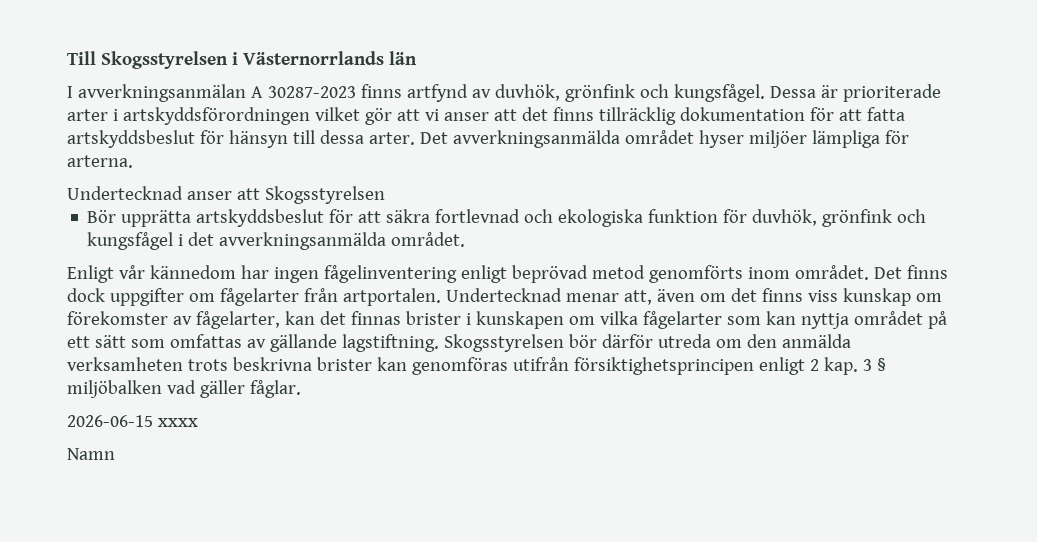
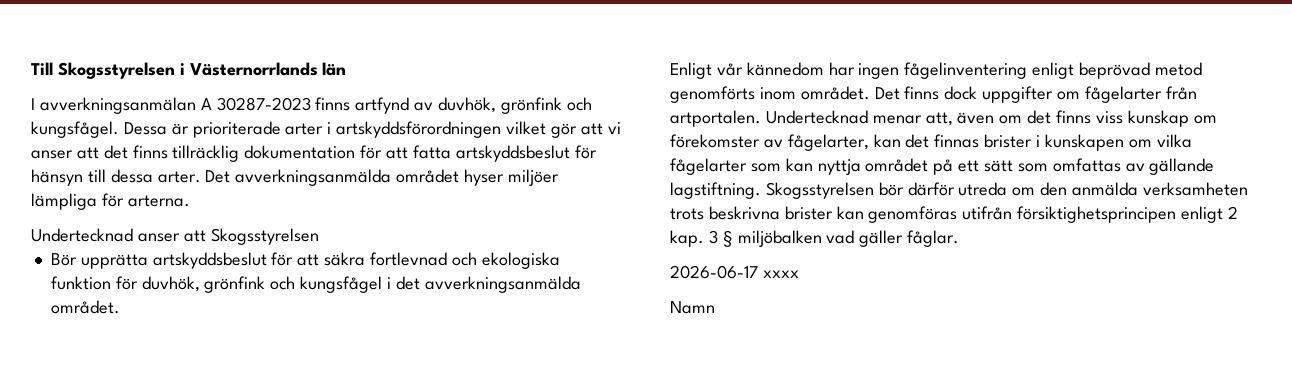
[67,415,153,427] 2026-06-15 -> [670,265,758,279] 2026-06-17

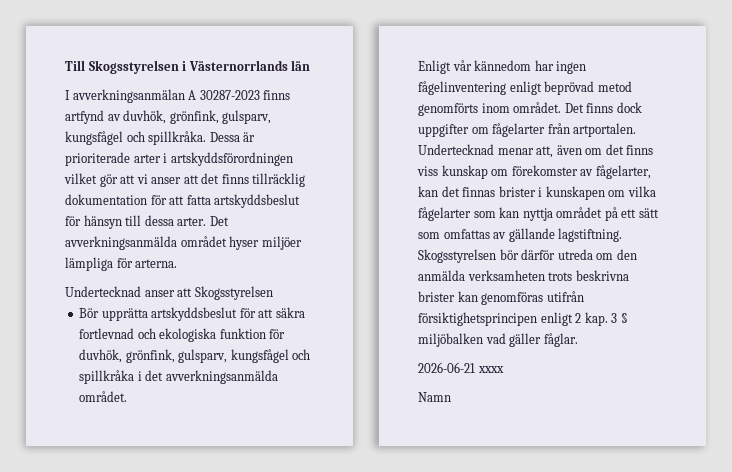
[500,97,592,114] [31,121,119,138] grönfink och kungsfågel. -> [169,110,272,124] [65,131,207,145] grönfink, gulsparv, kungsfågel och spillkråka.
[204,276,383,293] grönfink och kungsfågel -> [125,349,311,363] [79,370,135,384] grönfink, gulsparv, kungsfågel och spillkråka
[670,265,758,279] 2026-06-17 -> [418,362,475,373] 2026-06-21

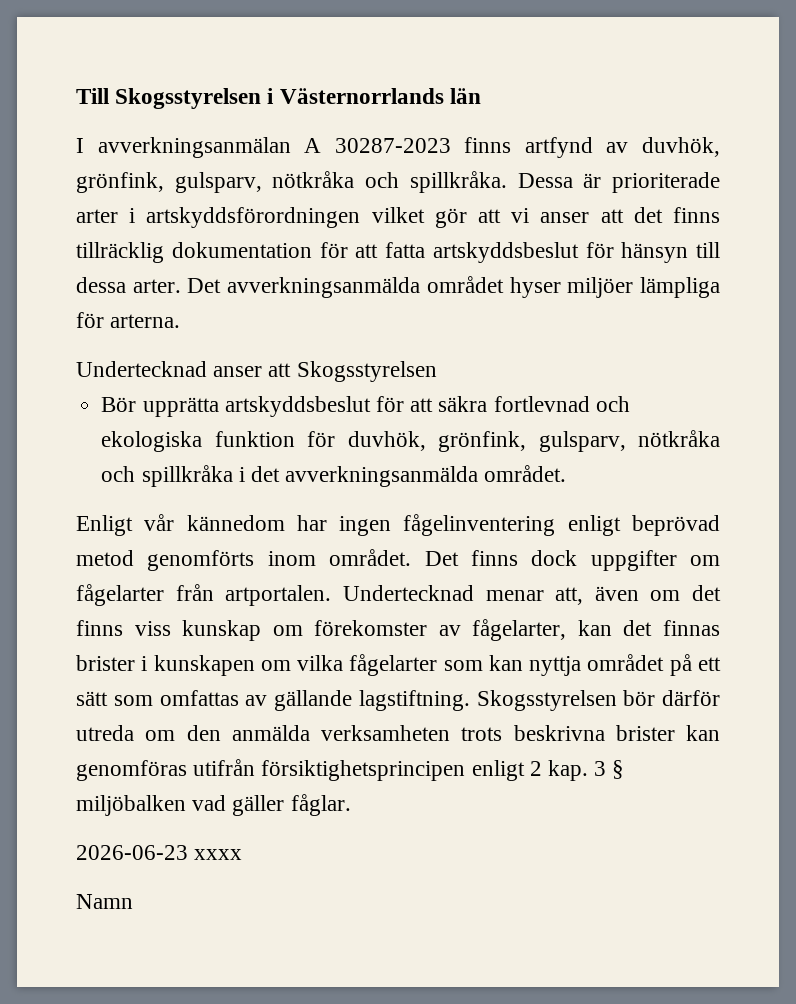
[65,131,123,145] kungsfågel -> [272,171,355,188] nötkråka
[230,349,289,363] kungsfågel -> [638,430,720,447] nötkråka
[418,362,475,373] 2026-06-21 -> [76,845,188,860] 2026-06-23

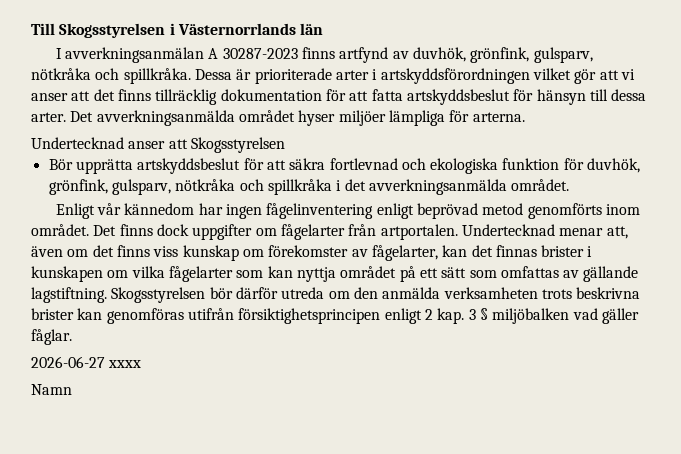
[76,845,188,860] 2026-06-23 -> [31,356,105,368] 2026-06-27

